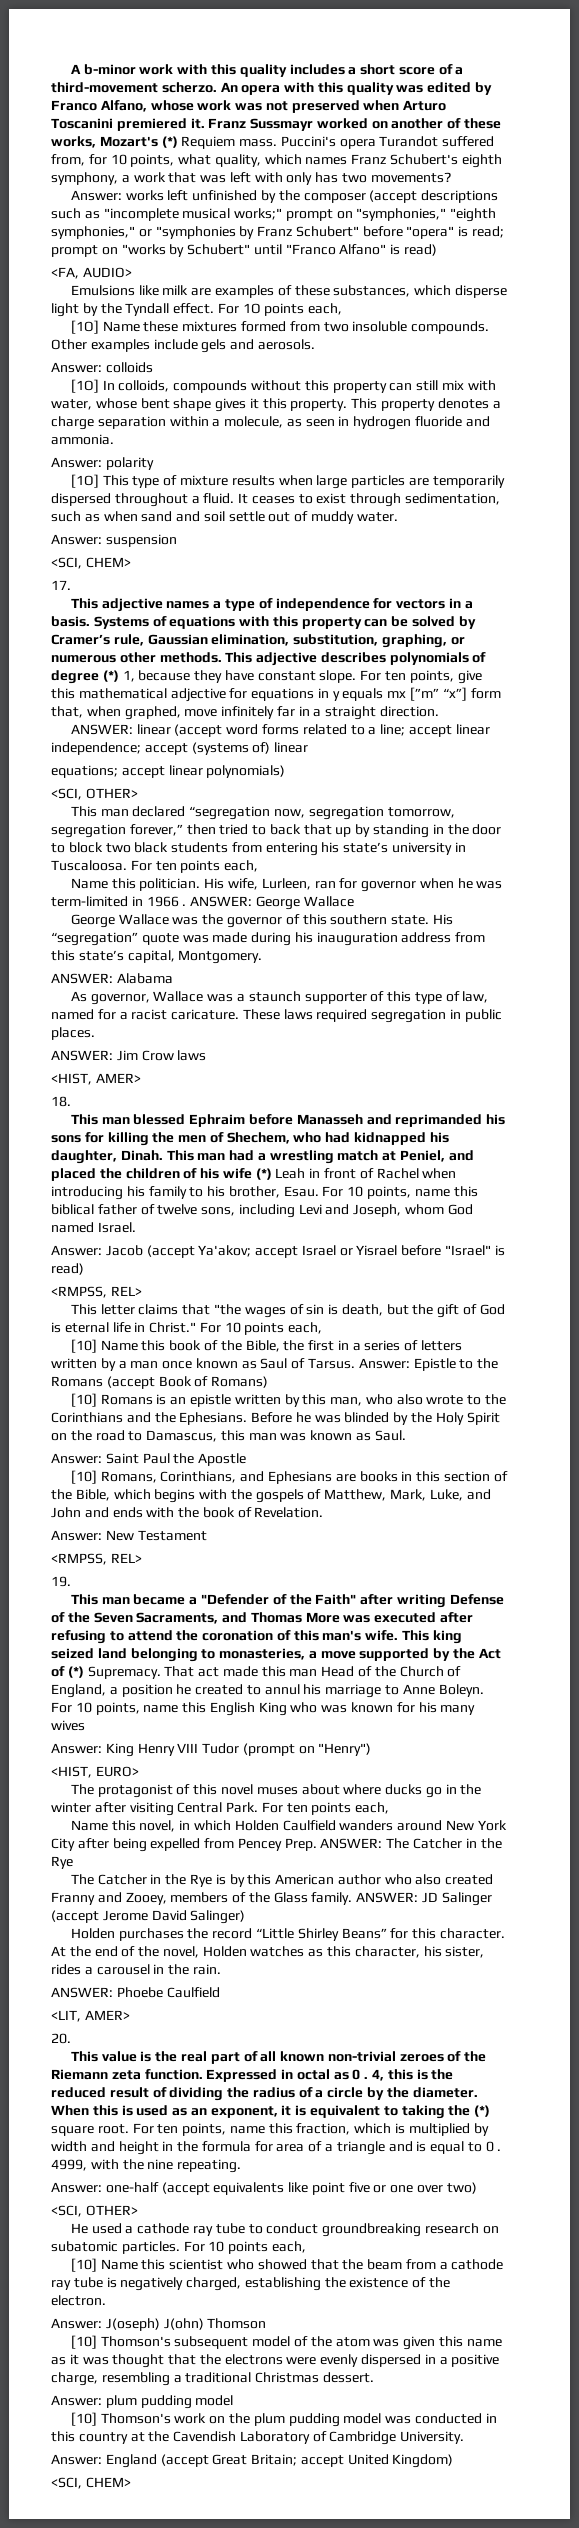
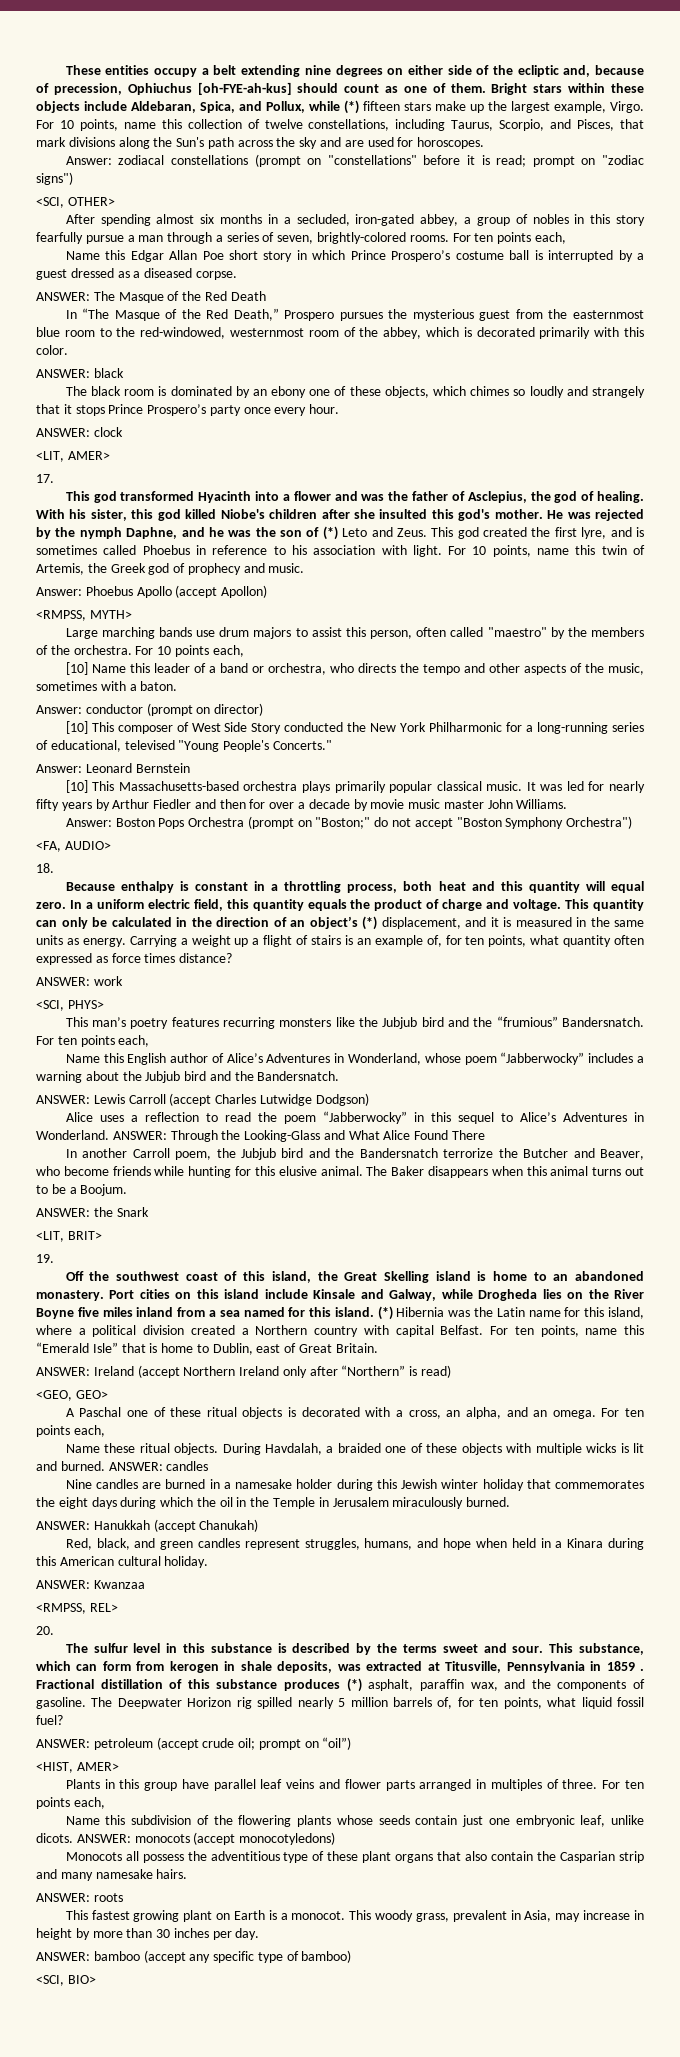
[70,64,464,77] [51,82,493,95] [51,100,447,113] [51,118,502,131] [51,136,495,149] [51,154,502,168] [51,172,451,185] [70,190,499,203] [51,208,497,222] [51,226,505,239] [51,244,438,257] [51,267,132,279] [70,285,507,298] [51,303,343,317] [70,320,490,334] [51,339,315,353] [51,362,153,373] [70,379,496,393] [51,398,501,412] [51,416,490,430] [51,434,114,445] [51,457,154,470] [70,474,505,489] [51,493,501,507] [51,511,398,524] [51,534,177,547] [51,557,131,569] [51,580,71,590] [70,598,473,612] [51,616,476,629] [51,634,465,648] [51,652,487,666] [51,670,482,684] [51,687,501,702] [51,706,440,720] [70,724,490,737] [51,742,309,755] [51,765,286,778] [51,788,138,800] [70,806,455,820] [51,824,502,838] [51,842,466,856] [51,860,259,873] [70,878,503,892] [51,896,354,910] [70,914,453,928] [51,932,486,946] [51,950,263,964] [51,973,173,984] [70,991,489,1005] [51,1009,502,1023] [51,1027,95,1040] [51,1050,207,1061] [51,1073,141,1085] [51,1096,71,1107] [70,1114,506,1127] [51,1132,449,1146] [51,1150,474,1164] [51,1168,457,1181] [51,1186,478,1200] [51,1204,473,1218] [51,1222,136,1233] [51,1245,505,1258] [51,1263,84,1275] [51,1286,142,1298] [70,1304,505,1318] [51,1322,323,1335] [70,1339,463,1353] [51,1358,499,1371] [51,1376,269,1389] [70,1393,507,1407] [51,1412,500,1425] [51,1430,406,1442] [51,1453,247,1466] [70,1470,508,1484] [51,1489,491,1503] [51,1507,324,1518] [51,1530,207,1541] [51,1553,142,1565] [51,1576,71,1587] [70,1594,504,1608] [51,1612,474,1624] [51,1630,462,1644] [51,1648,501,1662] [51,1666,462,1679] [51,1684,484,1698] [51,1702,476,1716] [51,1720,85,1731] [51,1743,372,1757] [51,1766,139,1778] [70,1784,482,1798] [51,1802,390,1816] [70,1820,507,1832] [51,1838,502,1852] [51,1856,73,1869] [70,1874,494,1887] [51,1892,492,1906] [51,1910,246,1924] [70,1928,505,1941] [51,1946,485,1958] [51,1964,221,1975] [51,1987,220,1998] [51,2010,130,2022] [51,2033,71,2044] [70,2051,487,2064] [51,2069,454,2082] [51,2087,478,2101] [51,2105,491,2119] [51,2124,129,2136] A b-minor work with this quality includes a short score of a third-movement scherzo. An opera with this quality was edited by Franco Alfano, whose work was not preserved when Arturo Toscanini premiered it. Franz Sussmayr worked on another of these works, Mozart's (*) Requiem mass. Puccini's opera Turandot suffered from, for 10 points, what quality, which names Franz Schubert's eighth symphony, a work that was left with only has two movements? // Answer: works left unfinished by the composer (accept descriptions such as "incomplete musical works;" prompt on "symphonies," "eighth symphonies," or "symphonies by Franz Schubert" before "opera" is read; prompt on "works by Schubert" until "Franco Alfano" is read) // <FA, AUDIO> // Emulsions like milk are examples of these substances, which disperse light by the Tyndall effect. For 1O points each, // [1O] Name these mixtures formed from two insoluble compounds. Other examples include gels and aerosols. // Answer: colloids // [1O] In colloids, compounds without this property can still mix with water, whose bent shape gives it this property. This property denotes a charge separation within a molecule, as seen in hydrogen fluoride and ammonia. // Answer: polarity // [1O] This type of mixture results when large particles are temporarily dispersed throughout a fluid. It ceases to exist through sedimentation, such as when sand and soil settle out of muddy water. // Answer: suspension // <SCI, CHEM> // 17. // This adjective names a type of independence for vectors in a basis. Systems of equations with this property can be solved by Cramer’s rule, Gaussian elimination, substitution, graphing, or numerous other methods. This adjective describes polynomials of degree (*) 1, because they have constant slope. For ten points, give this mathematical adjective for equations in y equals mx [”m” “x”] form that, when graphed, move infinitely far in a straight direction. // ANSWER: linear (accept word forms related to a line; accept linear independence; accept (systems of) linear // equations; accept linear polynomials) // <SCI, OTHER> // This man declared “segregation now, segregation tomorrow, segregation forever,” then tried to back that up by standing in the door to block two black students from entering his state’s university in Tuscaloosa. For ten points each, // Name this politician. His wife, Lurleen, ran for governor when he was term-limited in 1966 . ANSWER: George Wallace // George Wallace was the governor of this southern state. His “segregation” quote was made during his inauguration address from this state’s capital, Montgomery. // ANSWER: Alabama // As governor, Wallace was a staunch supporter of this type of law, named for a racist caricature. These laws required segregation in public places. // ANSWER: Jim Crow laws // <HIST, AMER> // 18. // This man blessed Ephraim before Manasseh and reprimanded his sons for killing the men of Shechem, who had kidnapped his daughter, Dinah. This man had a wrestling match at Peniel, and placed the children of his wife (*) Leah in front of Rachel when introducing his family to his brother, Esau. For 10 points, name this biblical father of twelve sons, including Levi and Joseph, whom God named Israel. // Answer: Jacob (accept Ya'akov; accept Israel or Yisrael before "Israel" is read) // <RMPSS, REL> // This letter claims that "the wages of sin is death, but the gift of God is eternal life in Christ." For 10 points each, // [10] Name this book of the Bible, the first in a series of letters written by a man once known as Saul of Tarsus. Answer: Epistle to the Romans (accept Book of Romans) // [10] Romans is an epistle written by this man, who also wrote to the Corinthians and the Ephesians. Before he was blinded by the Holy Spirit on the road to Damascus, this man was known as Saul. // Answer: Saint Paul the Apostle // [10] Romans, Corinthians, and Ephesians are books in this section of the Bible, which begins with the gospels of Matthew, Mark, Luke, and John and ends with the book of Revelation. // Answer: New Testament // <RMPSS, REL> // 19. // This man became a "Defender of the Faith" after writing Defense of the Seven Sacraments, and Thomas More was executed after refusing to attend the coronation of this man's wife. This king seized land belonging to monasteries, a move supported by the Act of (*) Supremacy. That act made this man Head of the Church of England, a position he created to annul his marriage to Anne Boleyn. For 10 points, name this English King who was known for his many wives // Answer: King Henry VIII Tudor (prompt on "Henry") // <HIST, EURO> // The protagonist of this novel muses about where ducks go in the winter after visiting Central Park. For ten points each, // Name this novel, in which Holden Caulfield wanders around New York City after being expelled from Pencey Prep. ANSWER: The Catcher in the Rye // The Catcher in the Rye is by this American author who also created Franny and Zooey, members of the Glass family. ANSWER: JD Salinger (accept Jerome David Salinger) // Holden purchases the record “Little Shirley Beans” for this character. At the end of the novel, Holden watches as this character, his sister, rides a carousel in the rain. // ANSWER: Phoebe Caulfield // <LIT, AMER> // 20. // This value is the real part of all known non-trivial zeroes of the Riemann zeta function. Expressed in octal as 0 . 4, this is the reduced result of dividing the radius of a circle by the diameter. When this is used as an exponent, it is equivalent to taking the (*) square root. -> [65,65,644,77] [36,82,644,95] [36,100,644,114] [36,119,644,131] [36,137,485,149] [65,154,644,167] [36,172,73,185] [36,197,115,208] [65,214,646,226] [36,232,566,244] [65,250,645,262] [36,268,237,280] [36,291,266,303] [65,308,644,321] [36,327,644,339] [36,345,68,355] [36,368,124,378] [65,386,646,398] [36,404,340,416] [36,427,123,437] [36,451,110,462] [36,474,54,483] [65,491,645,503] [36,509,644,521] [36,526,645,540] [36,545,645,557] [36,563,305,575] [36,585,268,598] [36,610,132,621] [65,627,644,639] [36,645,244,657] [65,662,645,675] [36,681,178,691] [36,703,264,716] [65,721,644,734] [36,740,332,752] [36,763,190,773] [65,780,645,793] [36,799,568,811] [65,816,633,829] [36,841,111,852] [36,863,54,873] [65,881,644,893] [36,899,644,911] [36,916,644,930] [36,935,644,947] [36,953,233,965] [36,976,123,986] [36,1000,104,1011] [65,1016,644,1029] [36,1035,150,1047] [65,1052,645,1065] [36,1071,340,1083] [36,1093,369,1106] [65,1111,644,1124] [36,1130,486,1142] [65,1148,644,1160] [36,1166,644,1178] [36,1184,128,1196] [36,1207,149,1217] [36,1231,102,1242] [36,1254,54,1263] [65,1271,644,1283] [36,1289,644,1301] [36,1306,644,1320] [36,1325,484,1337] These entities occupy a belt extending nine degrees on either side of the ecliptic and, because of precession, Ophiuchus [oh-FYE-ah-kus] should count as one of them. Bright stars within these objects include Aldebaran, Spica, and Pollux, while (*) fifteen stars make up the largest example, Virgo. For 10 points, name this collection of twelve constellations, including Taurus, Scorpio, and Pisces, that mark divisions along the Sun's path across the sky and are used for horoscopes. // Answer: zodiacal constellations (prompt on "constellations" before it is read; prompt on "zodiac signs") // <SCI, OTHER> // After spending almost six months in a secluded, iron-gated abbey, a group of nobles in this story fearfully pursue a man through a series of seven, brightly-colored rooms. For ten points each, // Name this Edgar Allan Poe short story in which Prince Prospero’s costume ball is interrupted by a guest dressed as a diseased corpse. // ANSWER: The Masque of the Red Death // In “The Masque of the Red Death,” Prospero pursues the mysterious guest from the easternmost blue room to the red-windowed, westernmost room of the abbey, which is decorated primarily with this color. // ANSWER: black // The black room is dominated by an ebony one of these objects, which chimes so loudly and strangely that it stops Prince Prospero’s party once every hour. // ANSWER: clock // <LIT, AMER> // 17. // This god transformed Hyacinth into a flower and was the father of Asclepius, the god of healing. With his sister, this god killed Niobe's children after she insulted this god's mother. He was rejected by the nymph Daphne, and he was the son of (*) Leto and Zeus. This god created the first lyre, and is sometimes called Phoebus in reference to his association with light. For 10 points, name this twin of Artemis, the Greek god of prophecy and music. // Answer: Phoebus Apollo (accept Apollon) // <RMPSS, MYTH> // Large marching bands use drum majors to assist this person, often called "maestro" by the members of the orchestra. For 10 points each, // [10] Name this leader of a band or orchestra, who directs the tempo and other aspects of the music, sometimes with a baton. // Answer: conductor (prompt on director) // [10] This composer of West Side Story conducted the New York Philharmonic for a long-running series of educational, televised "Young People's Concerts." // Answer: Leonard Bernstein // [10] This Massachusetts-based orchestra plays primarily popular classical music. It was led for nearly fifty years by Arthur Fiedler and then for over a decade by movie music master John Williams. // Answer: Boston Pops Orchestra (prompt on "Boston;" do not accept "Boston Symphony Orchestra") // <FA, AUDIO> // 18. // Because enthalpy is constant in a throttling process, both heat and this quantity will equal zero. In a uniform electric field, this quantity equals the product of charge and voltage. This quantity can only be calculated in the direction of an object’s (*) displacement, and it is measured in the same units as energy. Carrying a weight up a flight of stairs is an example of, for ten points, what quantity often expressed as force times distance? // ANSWER: work // <SCI, PHYS> // This man’s poetry features recurring monsters like the Jubjub bird and the “frumious” Bandersnatch. For ten points each, // Name this English author of Alice’s Adventures in Wonderland, whose poem “Jabberwocky” includes a warning about the Jubjub bird and the Bandersnatch. // ANSWER: Lewis Carroll (accept Charles Lutwidge Dodgson) // Alice uses a reflection to read the poem “Jabberwocky” in this sequel to Alice’s Adventures in Wonderland. ANSWER: Through the Looking-Glass and What Alice Found There // In another Carroll poem, the Jubjub bird and the Bandersnatch terrorize the Butcher and Beaver, who become friends while hunting for this elusive animal. The Baker disappears when this animal turns out to be a Boojum. // ANSWER: the Snark // <LIT, BRIT> // 19. // Off the southwest coast of this island, the Great Skelling island is home to an abandoned monastery. Port cities on this island include Kinsale and Galway, while Drogheda lies on the River Boyne five miles inland from a sea named for this island. (*) Hibernia was the Latin name for this island, where a political division created a Northern country with capital Belfast.
[296,2123,489,2136] [51,2141,502,2155] [51,2159,242,2173] [51,2182,477,2195] [51,2205,138,2217] [70,2223,499,2237] [51,2241,306,2254] [70,2258,504,2272] [51,2277,451,2291] [51,2295,106,2306] [51,2318,267,2331] [70,2335,502,2350] [51,2354,500,2368] [51,2372,374,2386] [51,2395,234,2409] [70,2412,497,2427] [51,2431,465,2445] [51,2454,454,2468] [51,2477,131,2489] fraction, which is multiplied by width and height in the formula for area of a triangle and is equal to 0 . 4999, with the nine repeating. // Answer: one-half (accept equivalents like point five or one over two) // <SCI, OTHER> // He used a cathode ray tube to conduct groundbreaking research on subatomic particles. For 10 points each, // [10] Name this scientist who showed that the beam from a cathode ray tube is negatively charged, establishing the existence of the electron. // Answer: J(oseph) J(ohn) Thomson // [10] Thomson's subsequent model of the atom was given this name as it was thought that the electrons were evenly dispersed in a positive charge, resembling a traditional Christmas dessert. // Answer: plum pudding model // [10] Thomson's work on the plum pudding model was conducted in this country at the Cavendish Laboratory of Cambridge University. // Answer: England (accept Great Britain; accept United Kingdom) // <SCI, CHEM> -> [36,1342,378,1355] [36,1365,452,1378] [36,1390,108,1401] [65,1407,645,1419] [36,1425,105,1437] [65,1443,645,1455] [36,1461,209,1471] [65,1479,645,1491] [36,1497,511,1509] [36,1519,259,1532] [65,1538,645,1550] [36,1556,209,1568] [36,1580,145,1589] [36,1603,118,1614] [36,1626,54,1635] [65,1643,645,1655] [36,1661,644,1673] [36,1678,646,1692] [36,1697,644,1709] [36,1715,63,1725] [36,1737,352,1750] [36,1762,119,1773] [65,1779,644,1791] [36,1797,105,1809] [65,1815,645,1827] [36,1832,336,1845] [65,1851,644,1863] [36,1869,188,1881] [36,1893,123,1902] [65,1910,644,1922] [36,1928,260,1940] [36,1950,352,1963] [36,1975,96,1986] “Emerald Isle” that is home to Dublin, east of Great Britain. // ANSWER: Ireland (accept Northern Ireland only after “Northern” is read) // <GEO, GEO> // A Paschal one of these ritual objects is decorated with a cross, an alpha, and an omega. For ten points each, // Name these ritual objects. During Havdalah, a braided one of these objects with multiple wicks is lit and burned. ANSWER: candles // Nine candles are burned in a namesake holder during this Jewish winter holiday that commemorates the eight days during which the oil in the Temple in Jerusalem miraculously burned. // ANSWER: Hanukkah (accept Chanukah) // Red, black, and green candles represent struggles, humans, and hope when held in a Kinara during this American cultural holiday. // ANSWER: Kwanzaa // <RMPSS, REL> // 20. // The sulfur level in this substance is described by the terms sweet and sour. This substance, which can form from kerogen in shale deposits, was extracted at Titusville, Pennsylvania in 1859 . Fractional distillation of this substance produces (*) asphalt, paraffin wax, and the components of gasoline. The Deepwater Horizon rig spilled nearly 5 million barrels of, for ten points, what liquid fossil fuel? // ANSWER: petroleum (accept crude oil; prompt on “oil”) // <HIST, AMER> // Plants in this group have parallel leaf veins and flower parts arranged in multiples of three. For ten points each, // Name this subdivision of the flowering plants whose seeds contain just one embryonic leaf, unlike dicots. ANSWER: monocots (accept monocotyledons) // Monocots all possess the adventitious type of these plant organs that also contain the Casparian strip and many namesake hairs. // ANSWER: roots // This fastest growing plant on Earth is a monocot. This woody grass, prevalent in Asia, may increase in height by more than 30 inches per day. // ANSWER: bamboo (accept any specific type of bamboo) // <SCI, BIO>

